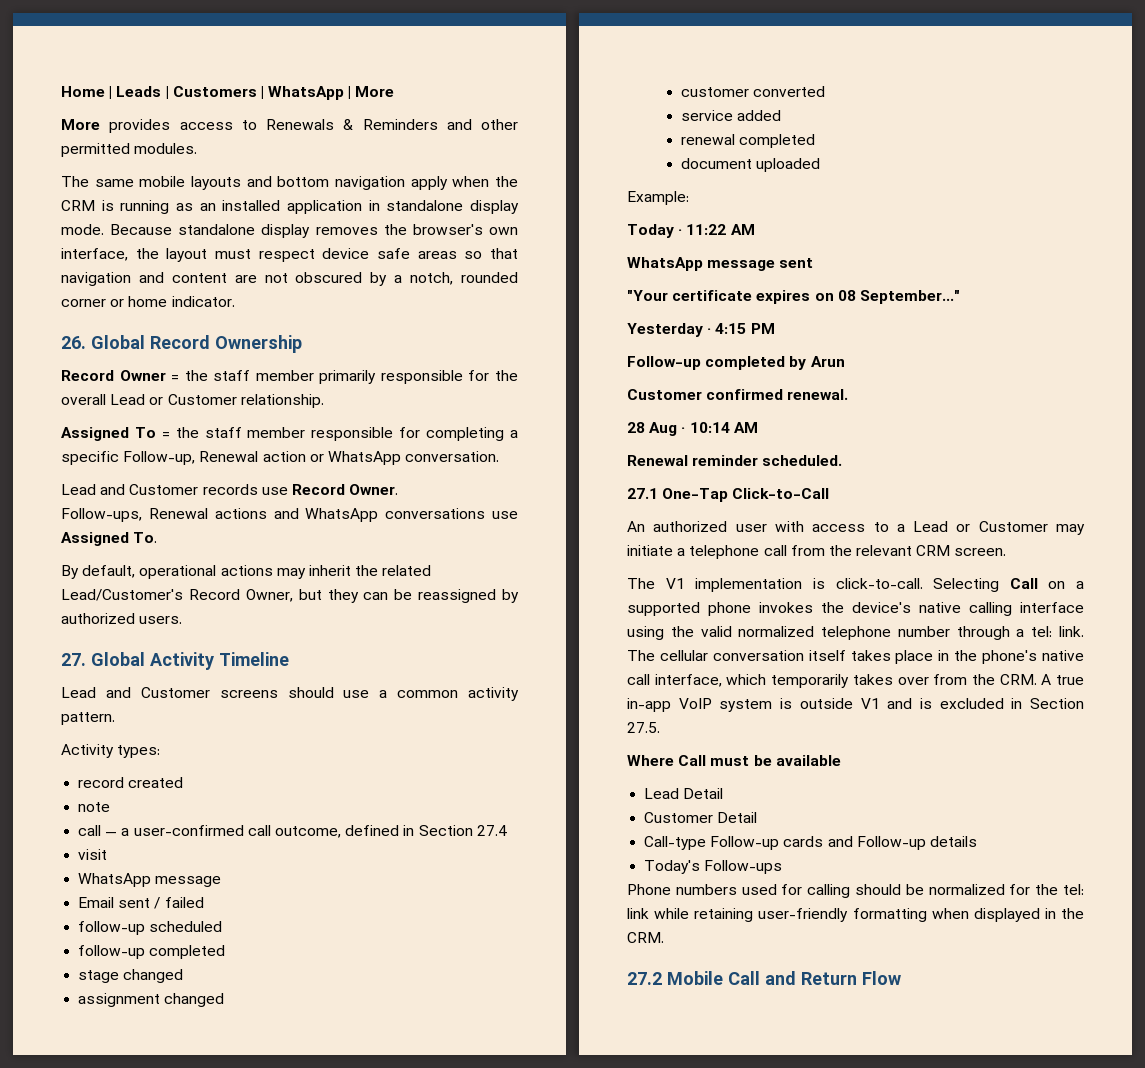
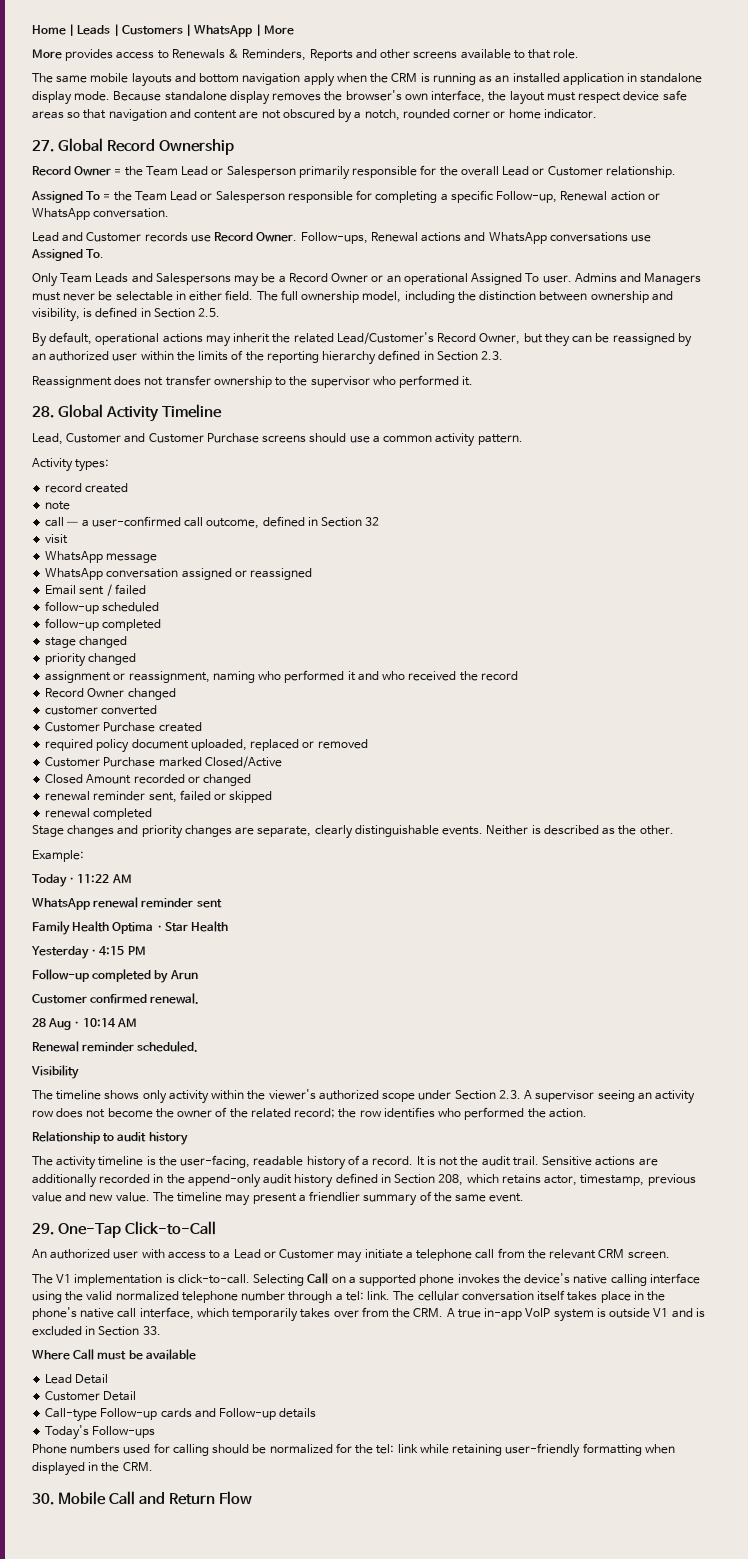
[362,119,518,130] [61,143,198,157] Reminders and other permitted modules. -> [242,49,580,61] Reminders, Reports and other screens available to that role.
[61,336,86,349] 26. -> [32,140,54,152] 27.
[213,370,314,381] staff member -> [145,166,296,178] Team Lead or Salesperson
[204,427,306,438] staff member -> [134,191,285,203] Team Lead or Salesperson
(399, 489) // -> (298, 237) none
(158, 537) none -> [32,273,702,287] [32,290,673,303] [32,307,221,322] // Only Team Leads and Salespersons may be a Record Owner or an operational Assigned To user. Admins and Managers must never be selectable in either field. The full ownership model, including the distinction between ownership and visibility, is defined in Section 2.5.
[61,613,183,624] [61,653,86,666] authorized users. // 27. -> [32,350,504,365] [32,375,474,388] [32,406,54,418] an authorized user within the limits of the reporting hierarchy defined in Section 2.3. // Reassignment does not transfer ownership to the supervisor who performed it. // 28.
[61,687,210,698] Lead and Customer -> [32,433,259,445] Lead, Customer and Customer Purchase
[476,825,507,836] 27.4 -> [365,517,380,526] 32
(222, 881) none -> [45,568,313,580] // WhatsApp conversation assigned or reassigned
(184, 976) none -> [45,653,137,667] // priority changed
[164,993,225,1007] [680,86,825,97] [680,110,781,121] [680,134,815,148] [680,158,820,172] changed // customer converted // service added // renewal completed // document uploaded -> [113,670,518,683] [45,688,176,700] [45,705,158,715] [45,722,202,732] [45,739,368,753] [45,756,282,768] [45,774,252,786] [45,790,273,803] [45,808,153,820] [32,825,674,839] or reassignment, naming who performed it and who received the record // Record Owner changed // customer converted // Customer Purchase created // required policy document uploaded, replaced or removed // Customer Purchase marked Closed/Active // Closed Amount recorded or changed // renewal reminder sent, failed or skipped // renewal completed // Stage changes and priority changes are separate, clearly distinguishable events. Neither is described as the other.
[707,260,776,271] message -> [93,897,194,908] renewal reminder
[627,290,960,304] "Your certificate expires on 08 September..." -> [32,921,229,935] Family Health Optima · Star Health
[627,488,658,499] 27.1 -> [31,1065,79,1079] [32,1089,696,1104] [32,1107,587,1120] [32,1131,188,1145] [32,1155,658,1170] [32,1173,696,1188] [32,1191,525,1206] [32,1223,54,1235] Visibility // The timeline shows only activity within the viewer's authorized scope under Section 2.3. A supervisor seeing an activity row does not become the owner of the related record; the row identifies who performed the action. // Relationship to audit history // The activity timeline is the user-facing, readable history of a record. It is not the audit trail. Sensitive actions are additionally recorded in the append-only audit history defined in Section 208, which retains actor, timestamp, previous value and new value. The timeline may present a friendlier summary of the same event. // 29.
[627,722,660,733] 27.5. -> [142,1326,161,1335] 33.
[627,972,662,985] 27.2 -> [32,1493,54,1505] 30.

